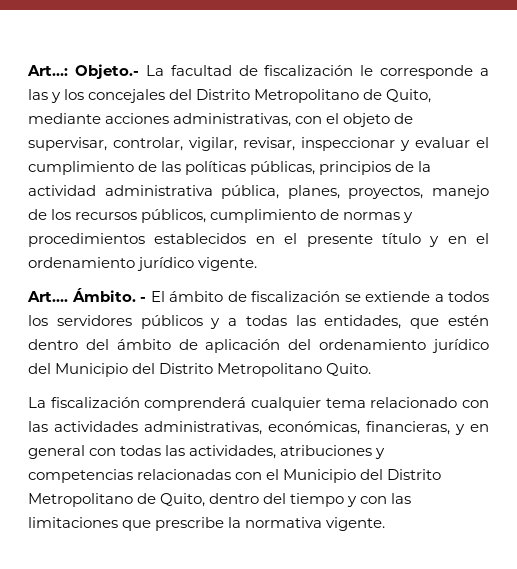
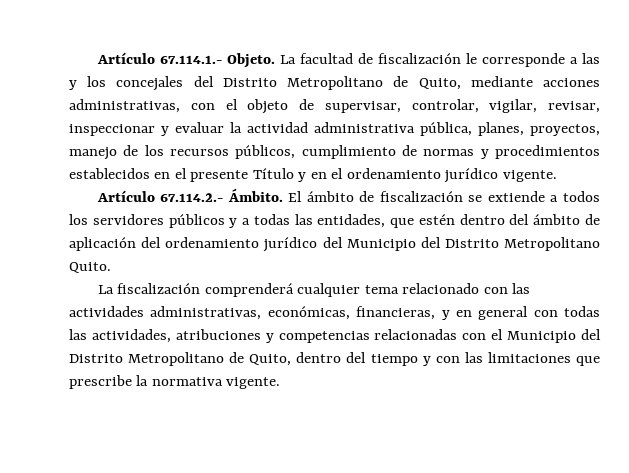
[27,64,139,79] Art…: Objeto.- -> [96,52,275,68] Artículo 67.114.1.- Objeto.
[476,137,489,148] [28,161,415,175] el cumplimiento de las políticas públicas, principios de -> (224, 127) none
[381,233,421,244] título -> [252,168,294,179] Título
[27,288,146,302] Art…. Ámbito. - -> [96,188,283,202] Artículo 67.114.2.- Ámbito.

